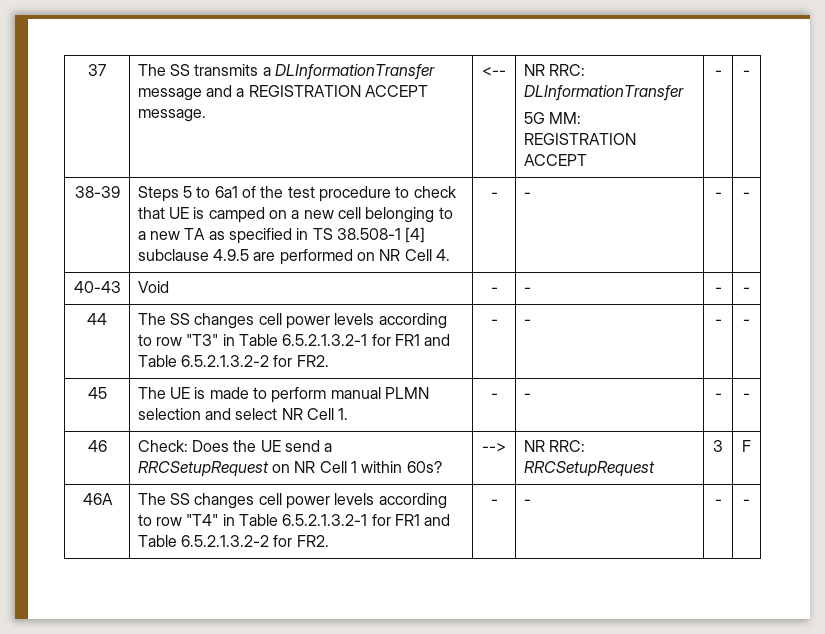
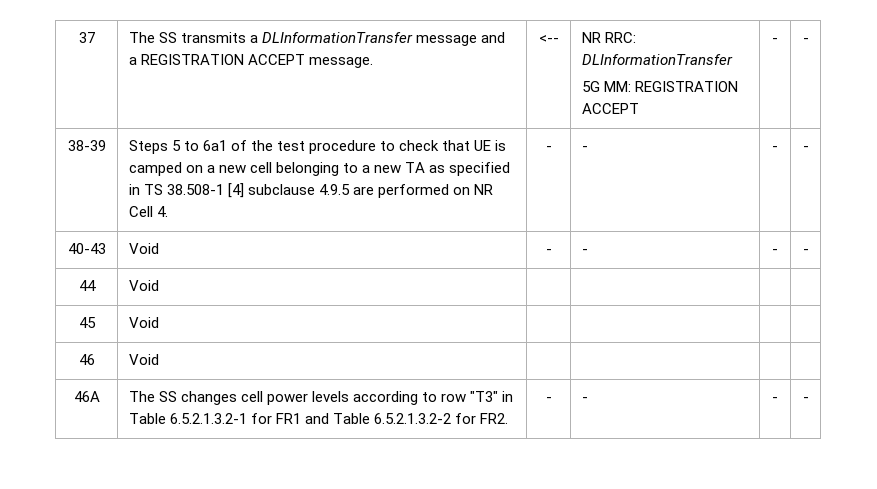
(107, 319) none -> [128,280,159,291] [78,317,96,328] [128,317,159,328] [78,354,95,365] [128,354,159,365] [73,391,100,402] | Void | | | | // 45 | Void | | | | // 46 | Void | | | | // 46A
[87,387,107,399] [137,387,429,403] [137,408,349,420] [490,393,498,399] [523,393,531,399] [714,393,722,399] [743,393,750,399] [87,440,107,452] [137,440,333,452] [137,461,442,477] [482,443,506,452] [523,440,586,452] [523,461,655,477] [713,440,723,452] [742,440,751,452] [82,493,113,505] [137,493,447,509] [137,514,451,526] [137,535,329,547] [490,499,498,505] [523,499,531,505] [714,499,722,505] [743,499,750,505] // 45 | The UE is made to perform manual PLMN selection and select NR Cell 1. | - | - | - | - // 46 | Check: Does the UE send a RRCSetupRequest on NR Cell 1 within 60s? | --> | NR RRC: RRCSetupRequest | 3 | F // 46A | The SS changes cell power levels according to row "T4" in Table 6.5.2.1.3.2-1 for FR1 and Table 6.5.2.1.3.2-2 for FR2. | - | - | - | - -> (809, 399) none

